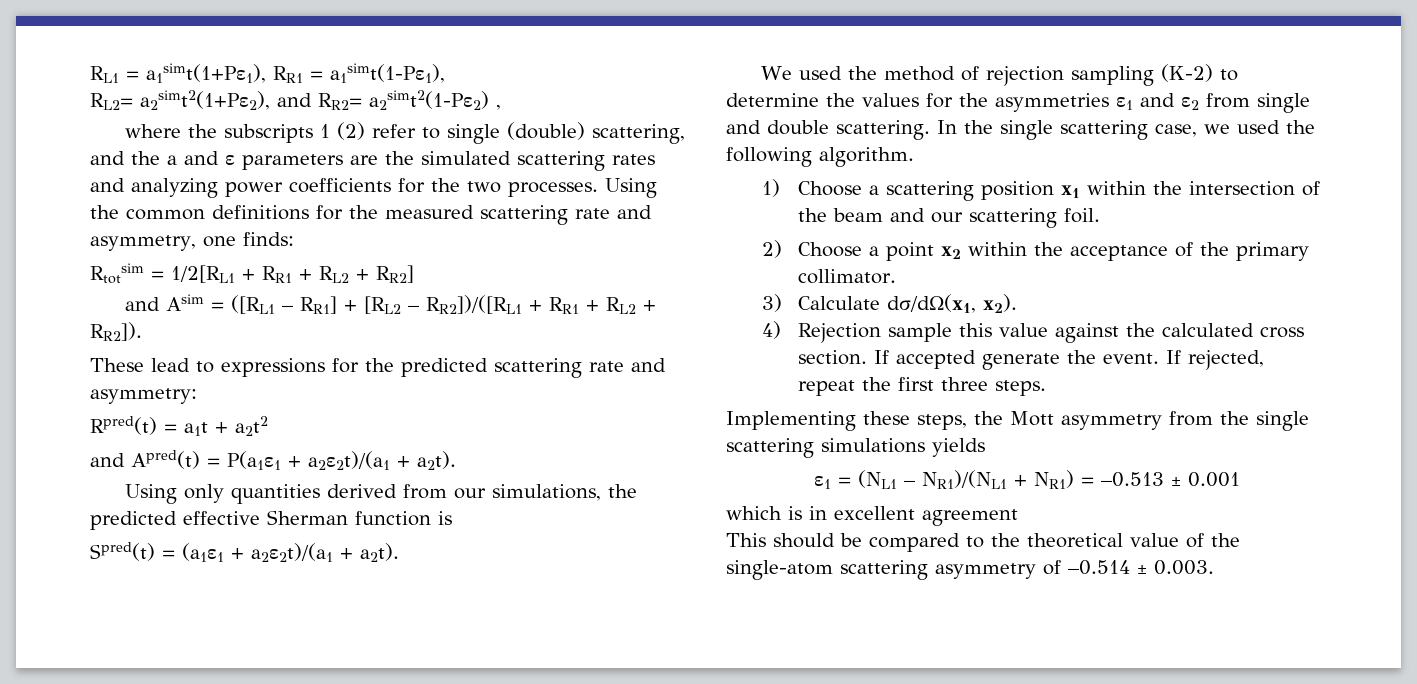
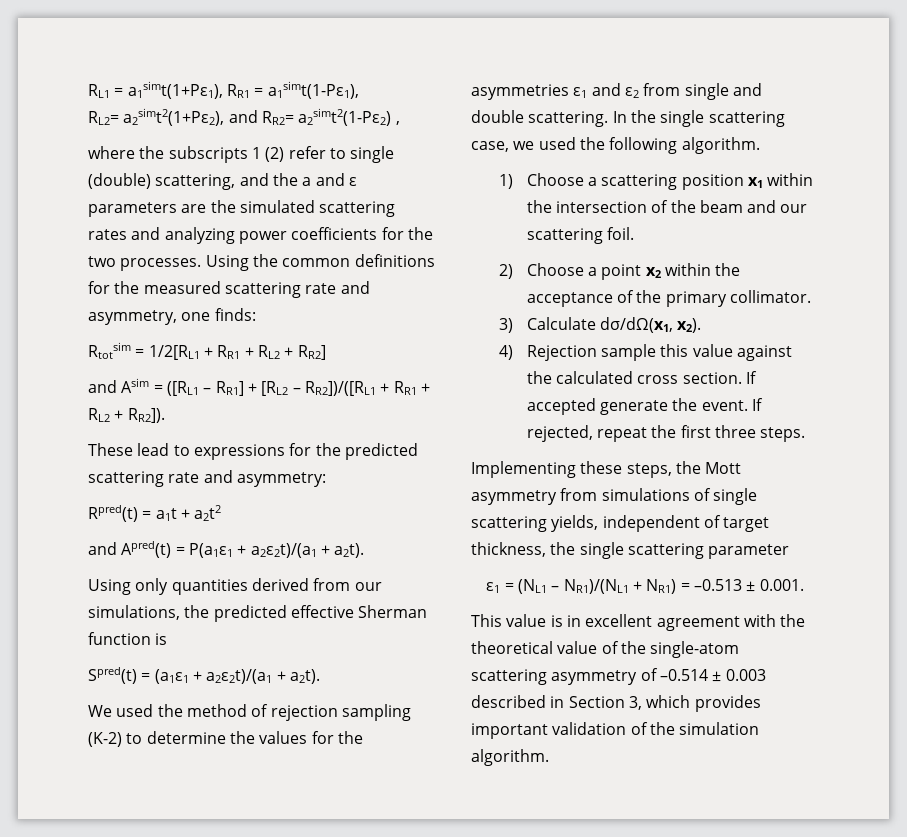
[1220,411,1309,431] [726,438,985,458] the single scattering simulations yields -> [601,488,758,505] [471,515,770,532] [471,542,790,559] simulations of single scattering yields, independent of target thickness, the single scattering parameter
[1187,472,1240,487] [726,506,782,520] 0.001 // which -> [759,579,804,591] [471,614,547,627] 0.001. // This value
[726,533,984,552] // This should be compared to -> [743,614,776,627] with
[1154,560,1214,575] 0.003. -> [725,669,766,681] [471,695,761,712] [471,722,760,739] [471,749,549,766] 0.003 described in Section 3, which provides important validation of the simulation algorithm.

